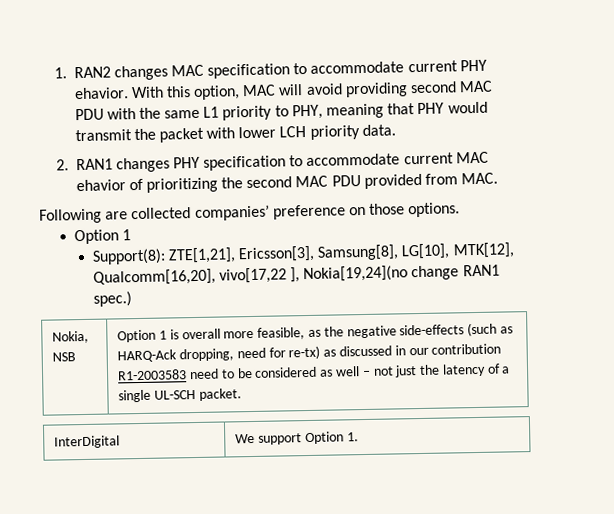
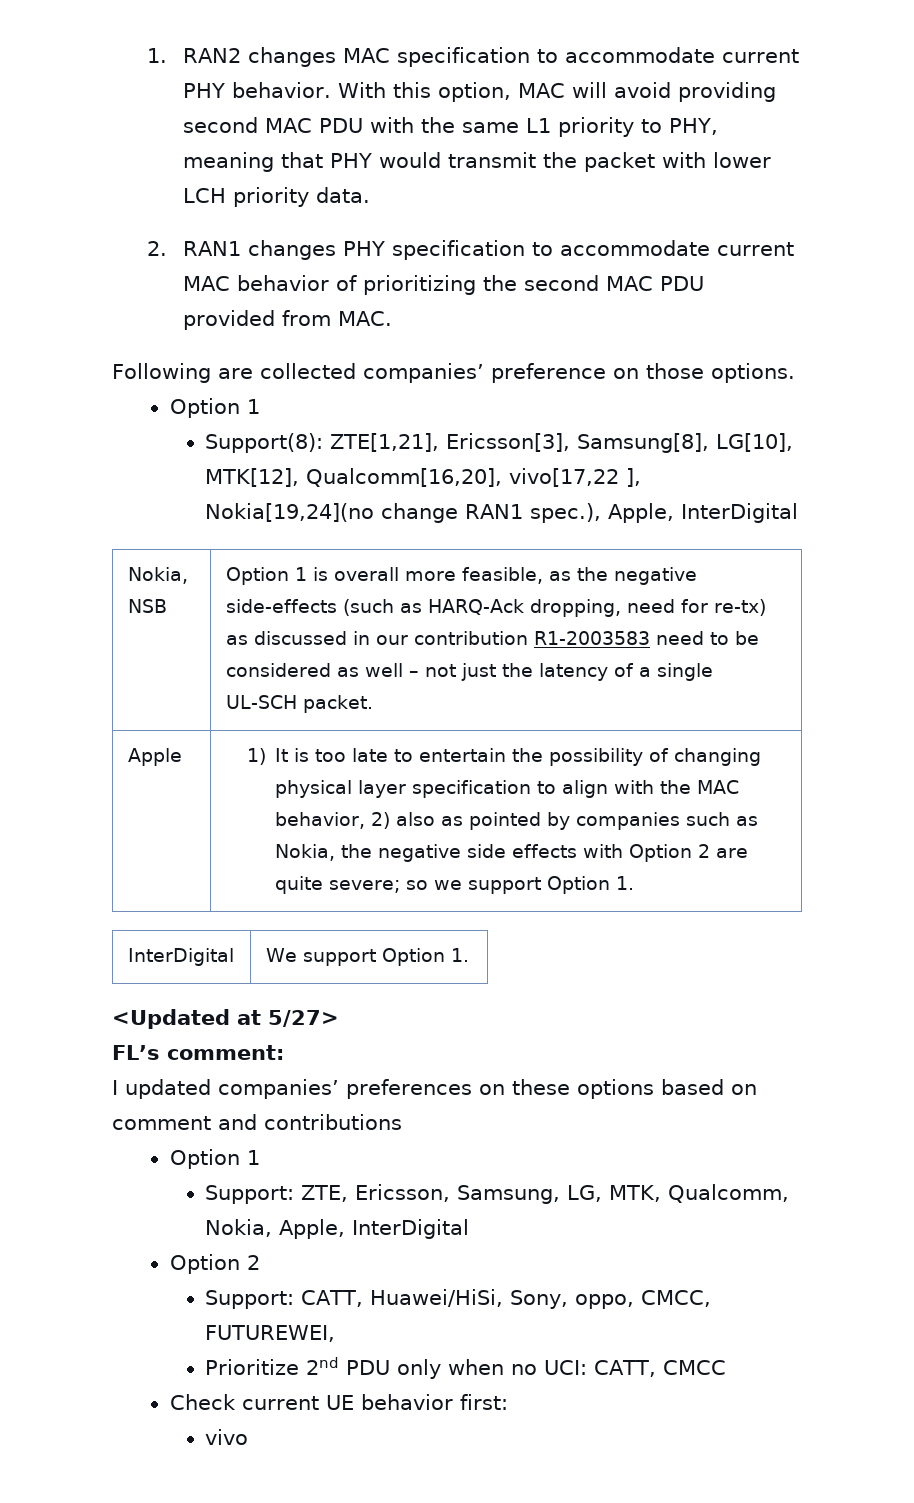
[73,87,129,100] ehavior. -> [231,82,331,98] behavior.
[75,179,126,192] ehavior -> [236,275,329,291] behavior
[92,291,132,307] spec.) -> [530,503,799,523] spec.), Apple, InterDigital
(242, 394) none -> [127,748,182,766] [247,748,762,766] [275,780,740,798] [275,812,759,830] [275,844,749,862] [275,876,635,894] // Apple | 1) It is too late to entertain the possibility of changing physical layer specification to align with the MAC behavior, 2) also as pointed by companies such as Nokia, the negative side effects with Option 2 are quite severe; so we support Option 1.
(359, 437) none -> [112,1009,339,1029] [112,1045,284,1060] [112,1079,757,1099] [112,1114,402,1130] [169,1149,260,1169] [205,1184,790,1204] [205,1219,470,1239] [169,1254,260,1274] [205,1289,712,1309] [205,1325,336,1342] [205,1357,727,1379] [169,1394,508,1410] [205,1429,249,1445] // <Updated at 5/27> // FL’s comment: // I updated companies’ preferences on these options based on comment and contributions // Option 1 // Support: ZTE, Ericsson, Samsung, LG, MTK, Qualcomm, Nokia, Apple, InterDigital // Option 2 // Support: CATT, Huawei/HiSi, Sony, oppo, CMCC, FUTUREWEI, // Prioritize 2nd PDU only when no UCI: CATT, CMCC // Check current UE behavior first: // vivo

